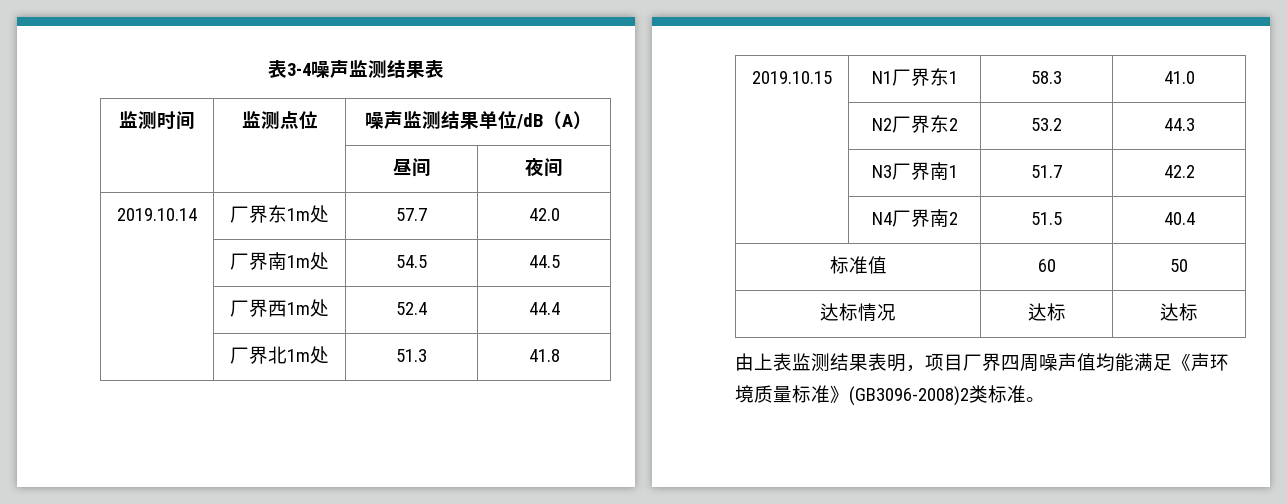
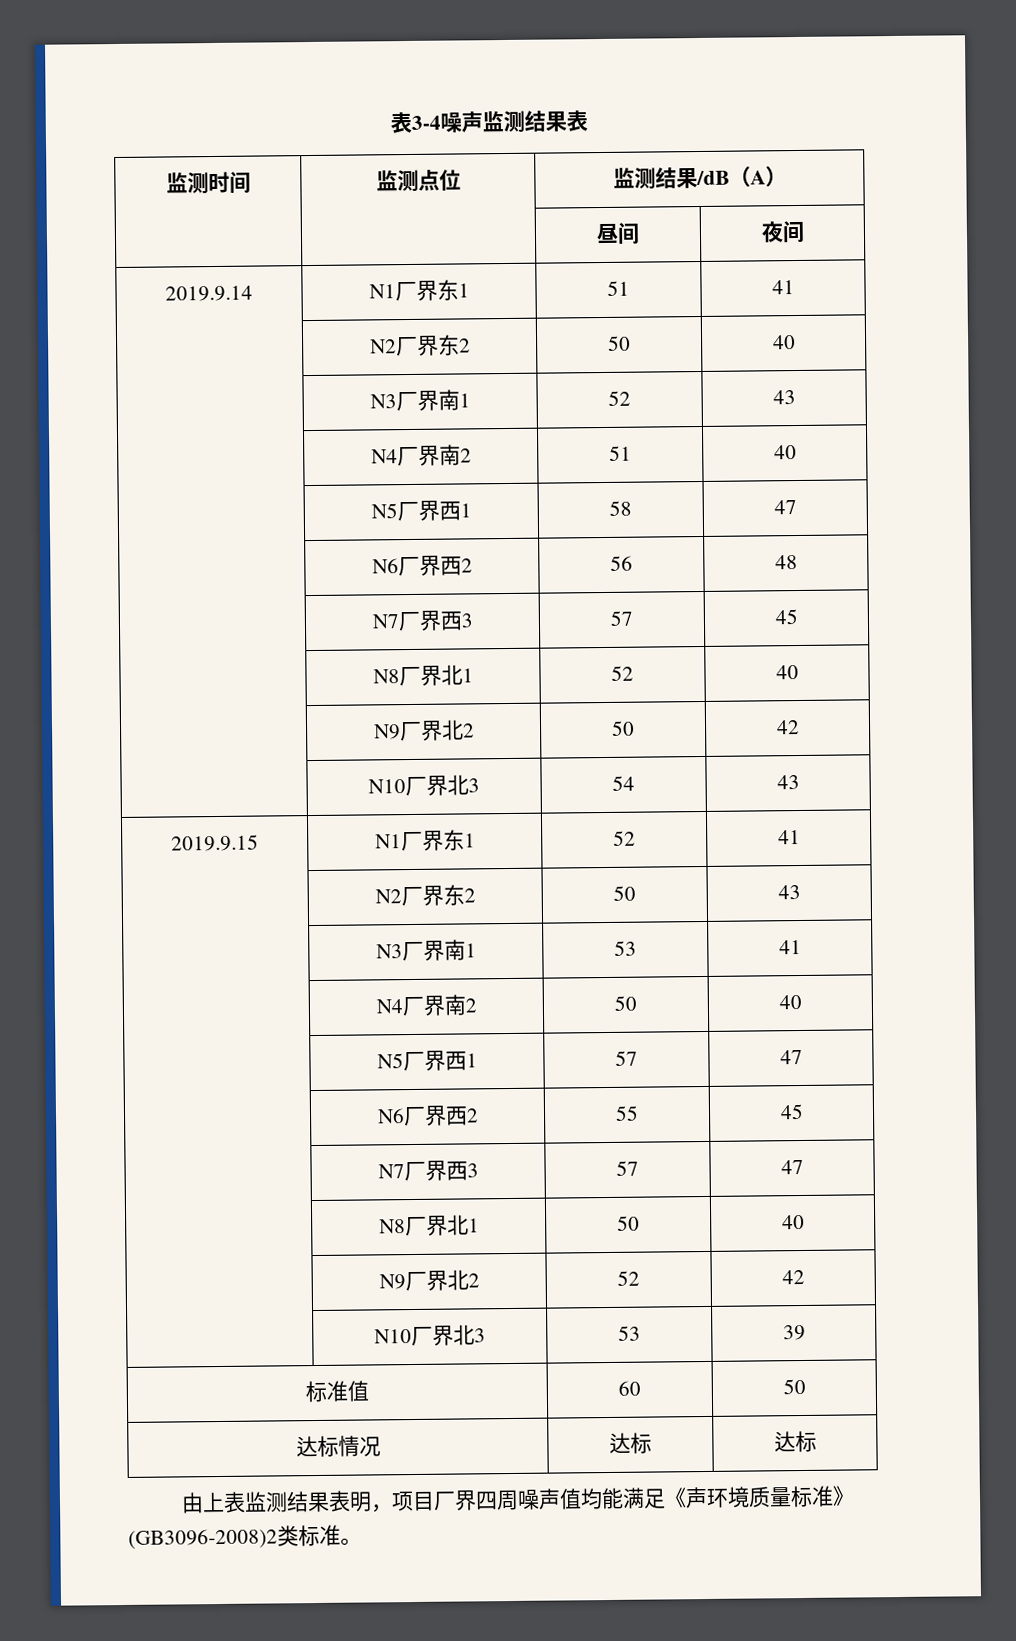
[364,110,517,129] 噪声监测结果单位 -> [612,167,698,189] 监测结果
[117,208,197,221] [230,205,329,223] [395,208,427,221] [528,208,560,221] [230,252,329,270] [395,255,427,268] [528,255,560,268] [230,299,329,317] [395,302,427,315] [528,302,560,315] [230,346,329,364] [395,349,427,362] [528,349,560,362] [752,71,832,84] [871,68,958,86] [1031,71,1062,84] [1163,71,1195,84] [871,115,958,133] [1031,118,1062,131] [1163,118,1195,131] [871,162,958,180] [1031,165,1062,178] [1163,165,1195,178] [871,209,958,227] [1031,212,1062,225] [1163,212,1195,225] 2019.10.14 | 厂界东1m处 | 57.7 | 42.0 // | 厂界南1m处 | 54.5 | 44.5 // | 厂界西1m处 | 52.4 | 44.4 // | 厂界北1m处 | 51.3 | 41.8 // 2019.10.15 | N1厂界东1 | 58.3 | 41.0 // | N2厂界东2 | 53.2 | 44.3 // | N3厂界南1 | 51.7 | 42.2 // | N4厂界南2 | 51.5 | 40.4 -> [165,285,253,302] [368,279,470,302] [607,280,630,296] [771,280,795,295] [369,334,471,357] [608,335,631,351] [772,335,796,350] [369,389,471,412] [608,390,631,406] [772,390,796,405] [370,444,472,467] [609,445,632,461] [773,445,797,460] [370,500,472,522] [609,500,632,516] [773,500,797,515] [371,555,473,577] [610,555,633,571] [774,555,798,570] [371,610,474,632] [610,610,634,626] [774,609,798,625] [372,664,474,687] [611,665,634,681] [775,665,799,680] [373,719,475,742] [611,720,635,736] [775,719,800,735] [368,774,480,797] [612,775,635,791] [776,774,800,790] [171,834,259,852] [374,829,476,852] [613,830,636,846] [777,829,801,845] [374,884,476,907] [613,885,636,901] [777,884,801,900] [375,939,477,962] [614,940,637,956] [778,939,802,955] [375,994,477,1017] [614,995,637,1011] [778,994,802,1010] [376,1050,478,1072] [615,1050,638,1066] [779,1049,803,1065] [376,1105,479,1127] [615,1105,639,1121] [779,1103,804,1120] [377,1160,479,1182] [616,1160,639,1176] [780,1159,804,1175] [378,1214,480,1237] [617,1215,640,1231] [781,1214,805,1230] [378,1269,480,1292] [617,1270,640,1286] [781,1269,805,1285] [374,1324,486,1347] [618,1325,641,1341] [782,1324,806,1341] 2019.9.14 | N1厂界东1 | 51 | 41 // | N2厂界东2 | 50 | 40 // | N3厂界南1 | 52 | 43 // | N4厂界南2 | 51 | 40 // | N5厂界西1 | 58 | 47 // | N6厂界西2 | 56 | 48 // | N7厂界西3 | 57 | 45 // | N8厂界北1 | 52 | 40 // | N9厂界北2 | 50 | 42 // | N10厂界北3 | 54 | 43 // 2019.9.15 | N1厂界东1 | 52 | 41 // | N2厂界东2 | 50 | 43 // | N3厂界南1 | 53 | 41 // | N4厂界南2 | 50 | 40 // | N5厂界西1 | 57 | 47 // | N6厂界西2 | 55 | 45 // | N7厂界西3 | 57 | 47 // | N8厂界北1 | 50 | 40 // | N9厂界北2 | 52 | 42 // | N10厂界北3 | 53 | 39

